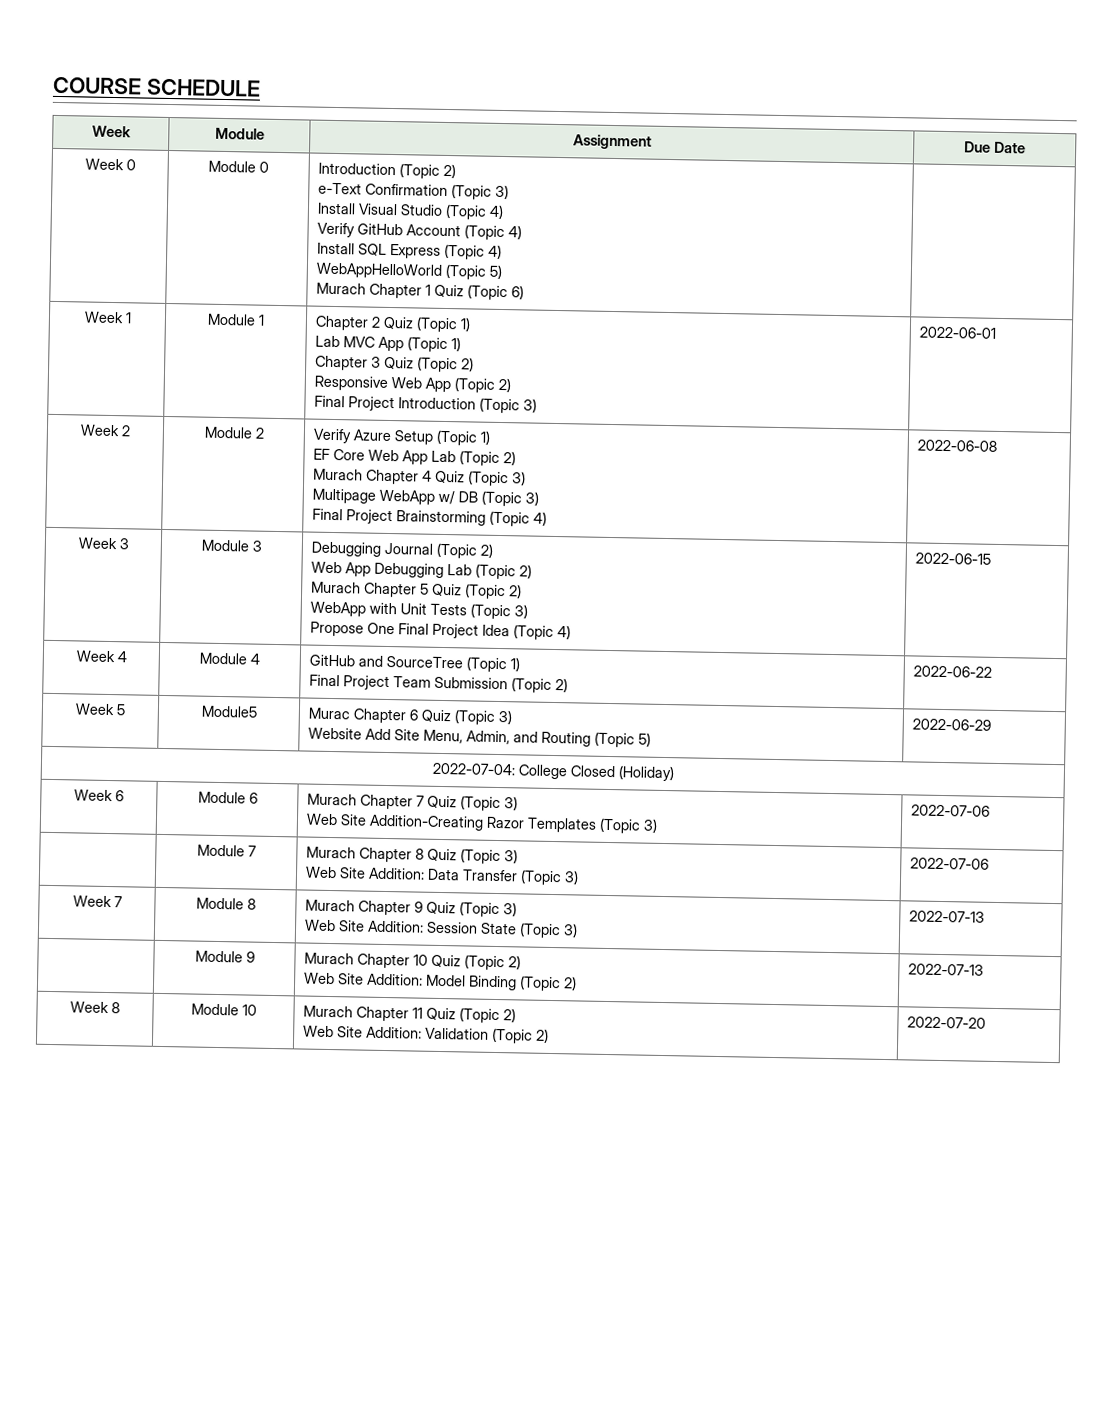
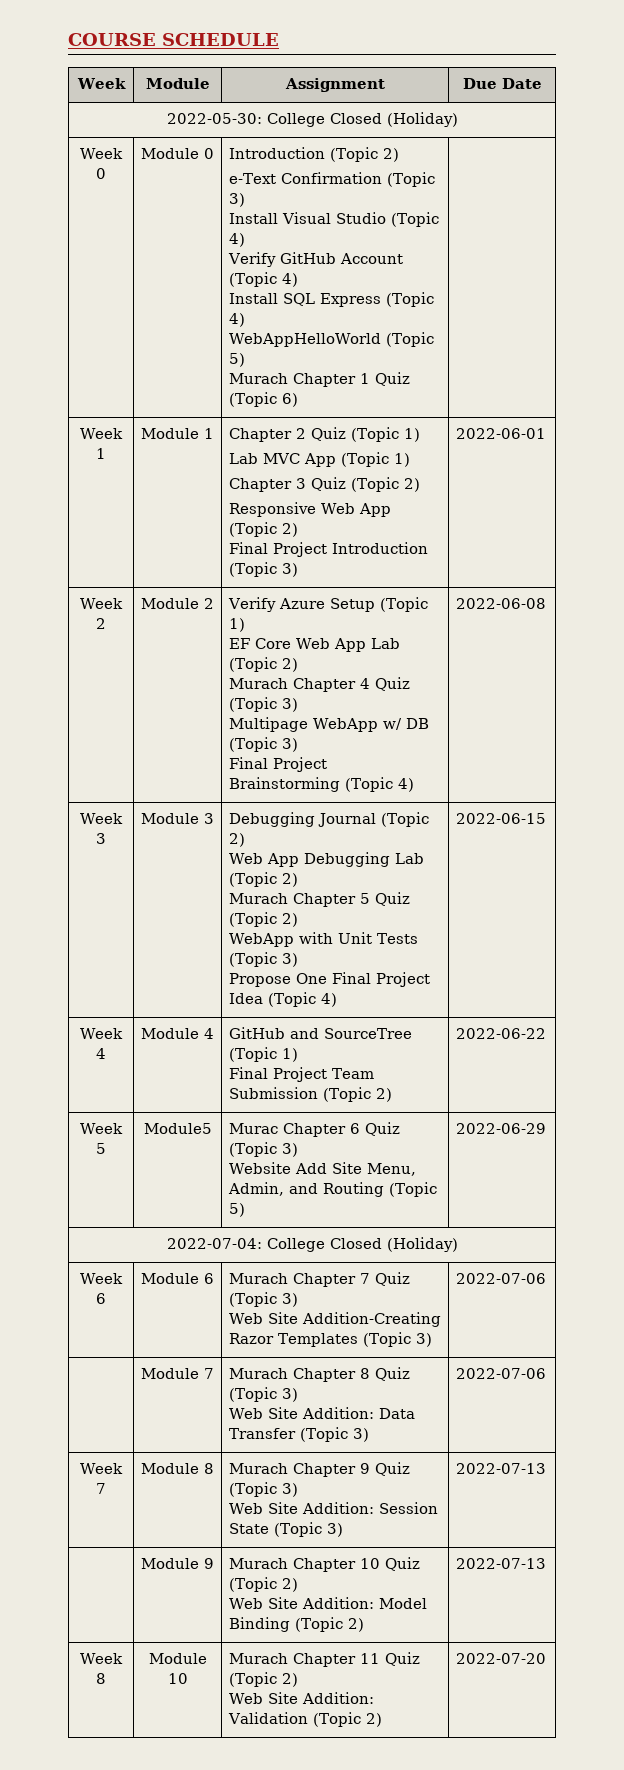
(1026, 147) none -> [166,112,458,127] // 2022-05-30: College Closed (Holiday)

